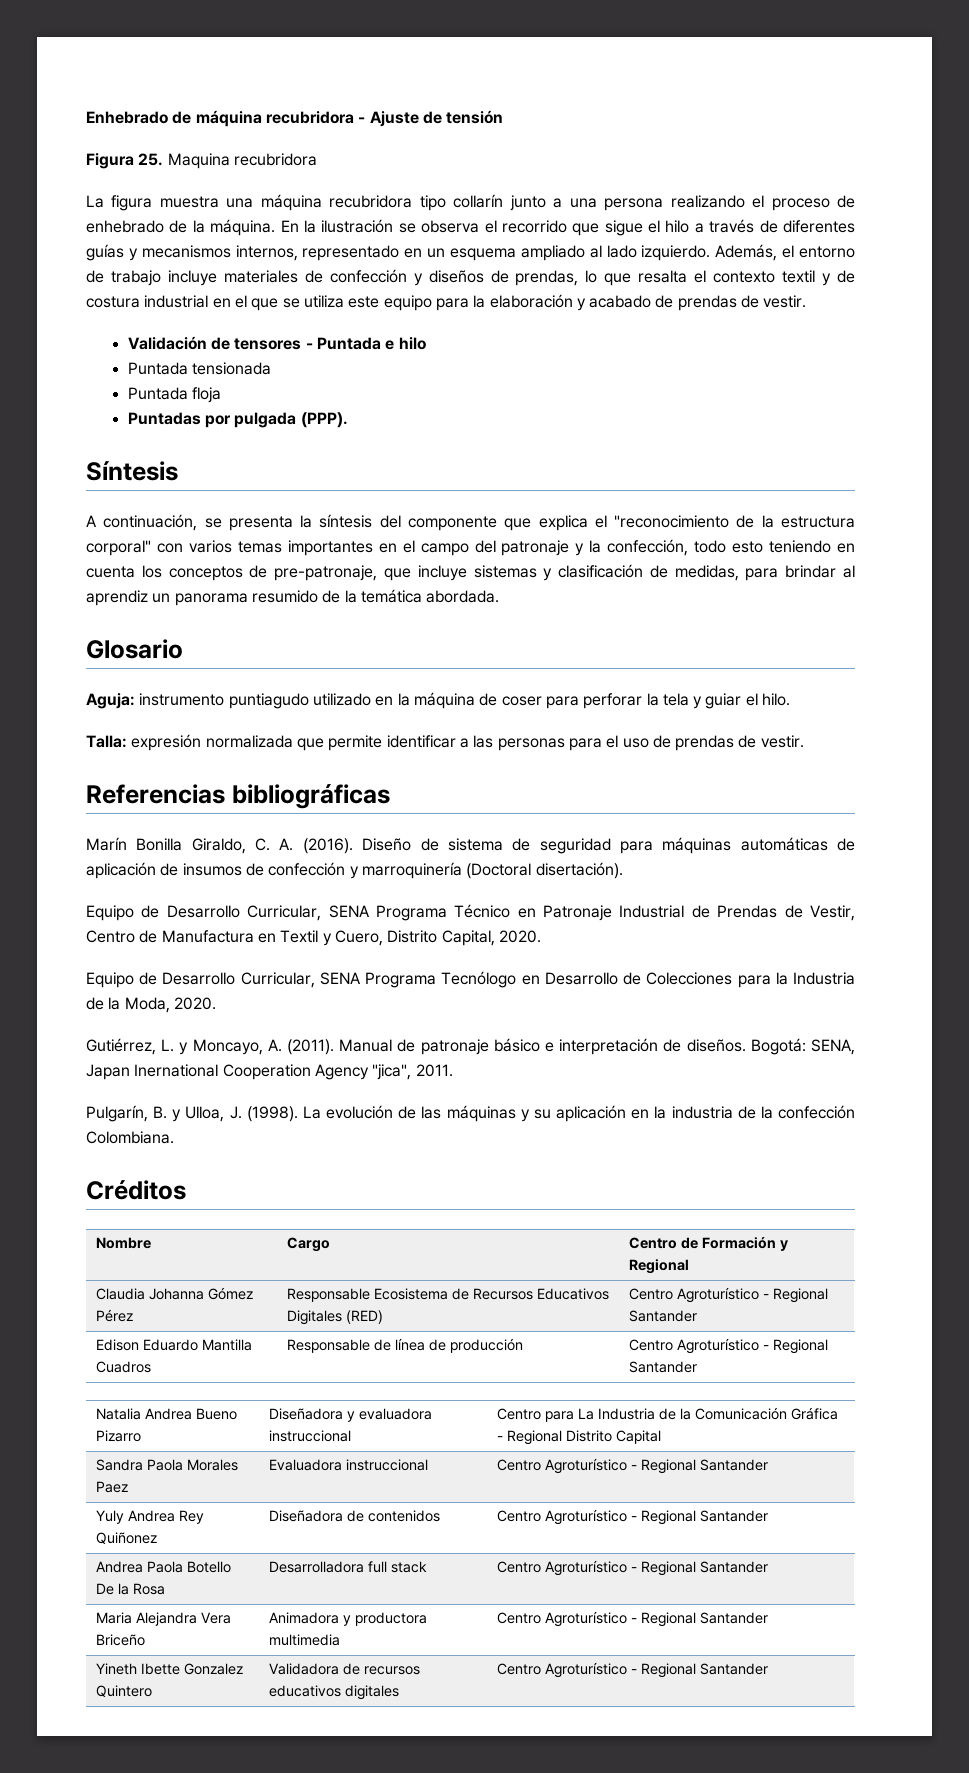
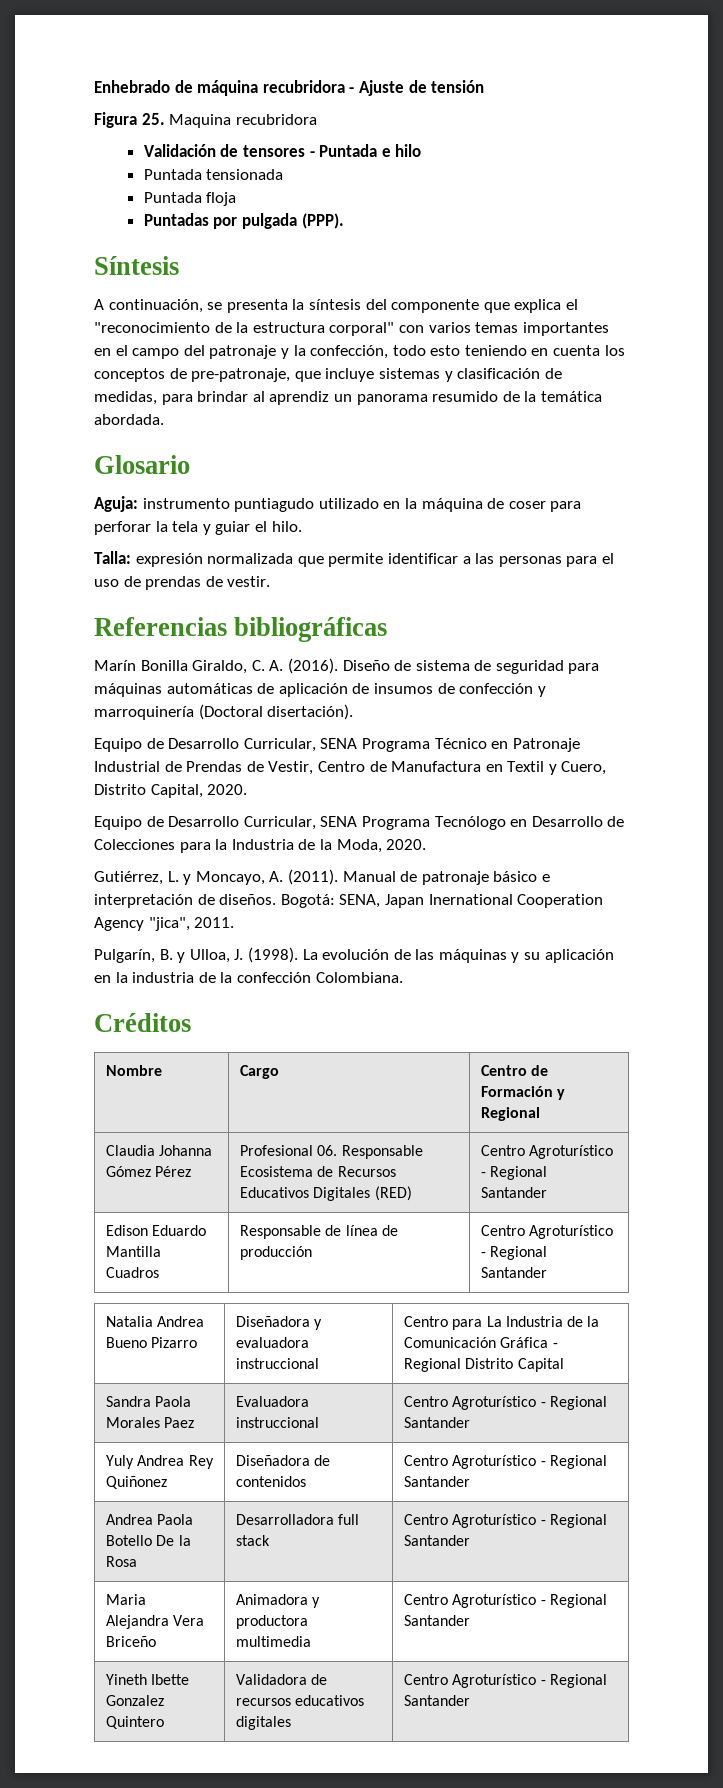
[86,194,856,211] [86,219,856,236] [86,244,856,261] [86,269,856,286] [86,294,807,311] // La figura muestra una máquina recubridora tipo collarín junto a una persona realizando el proceso de enhebrado de la máquina. En la ilustración se observa el recorrido que sigue el hilo a través de diferentes guías y mecanismos internos, representado en un esquema ampliado al lado izquierdo. Además, el entorno de trabajo incluye materiales de confección y diseños de prendas, lo que resalta el contexto textil y de costura industrial en el que se utiliza este equipo para la elaboración y acabado de prendas de vestir. -> (317, 119) none
(134, 1315) none -> [240,1145,338,1156] Profesional 06.

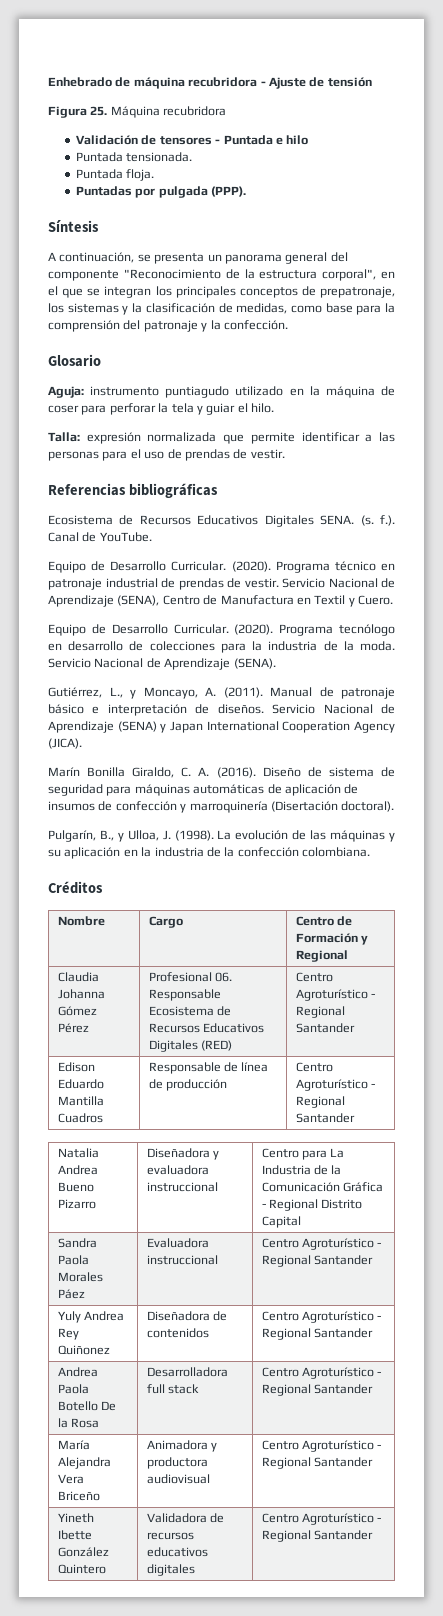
[169,114,232,128] Maquina -> [110,106,160,118] Máquina
[206,169,284,180] [143,192,237,206] tensionada // Puntada floja -> [126,152,193,162] [76,169,155,181] tensionada. // Puntada floja.
[292,299,578,313] [94,322,609,336] [94,345,625,359] [94,368,562,382] [94,391,602,405] [94,414,164,425] la síntesis del componente que explica el "reconocimiento de la estructura corporal" con varios temas importantes en el campo del patronaje y la confección, todo esto teniendo en cuenta los conceptos de pre-patronaje, que incluye sistemas y clasificación de medidas, para brindar al aprendiz un panorama resumido de la temática abordada. -> [207,252,348,264] [48,269,395,281] [48,286,395,298] [48,303,395,315] [48,320,288,332] un panorama general del componente "Reconocimiento de la estructura corporal", en el que se integran los principales conceptos de prepatronaje, los sistemas y la clasificación de medidas, como base para la comprensión del patronaje y la confección.
(388, 629) none -> [48,515,395,527] [48,532,152,542] [48,561,395,573] [48,578,395,590] [48,595,393,607] [48,624,395,636] [48,641,396,653] [48,658,276,670] [48,687,395,699] [48,704,395,716] [48,721,395,733] [48,738,82,749] // Ecosistema de Recursos Educativos Digitales SENA. (s. f.). Canal de YouTube. // Equipo de Desarrollo Curricular. (2020). Programa técnico en patronaje industrial de prendas de vestir. Servicio Nacional de Aprendizaje (SENA), Centro de Manufactura en Textil y Cuero. // Equipo de Desarrollo Curricular. (2020). Programa tecnólogo en desarrollo de colecciones para la industria de la moda. Servicio Nacional de Aprendizaje (SENA). // Gutiérrez, L., y Moncayo, A. (2011). Manual de patronaje básico e interpretación de diseños. Servicio Nacional de Aprendizaje (SENA) y Japan International Cooperation Agency (JICA).
[198,704,354,720] [94,738,580,752] [94,761,607,775] [94,784,248,798] [94,816,625,830] [94,839,427,853] [94,869,550,885] [94,894,604,908] [94,917,235,931] (Doctoral disertación). // Equipo de Desarrollo Curricular, SENA Programa Técnico en Patronaje Industrial de Prendas de Vestir, Centro de Manufactura en Textil y Cuero, Distrito Capital, 2020. // Equipo de Desarrollo Curricular, SENA Programa Tecnólogo en Desarrollo de Colecciones para la Industria de la Moda, 2020. // Gutiérrez, L. y Moncayo, A. (2011). Manual de patronaje básico e interpretación de diseños. Bogotá: SENA, Japan Inernational Cooperation Agency "jica", 2011. -> [270,801,395,812] (Disertación doctoral).
[159,949,173,960] B. -> [99,830,114,841] B.,
[315,972,403,983] Colombiana. -> [302,847,370,857] colombiana.
[164,1417,195,1428] Paez -> [57,1289,85,1299] Páez
[106,1594,147,1605] Maria -> [57,1440,90,1450] María
[236,1636,312,1647] multimedia -> [146,1474,210,1484] audiovisual
[106,1695,165,1706] Gonzalez -> [57,1547,109,1557] González

